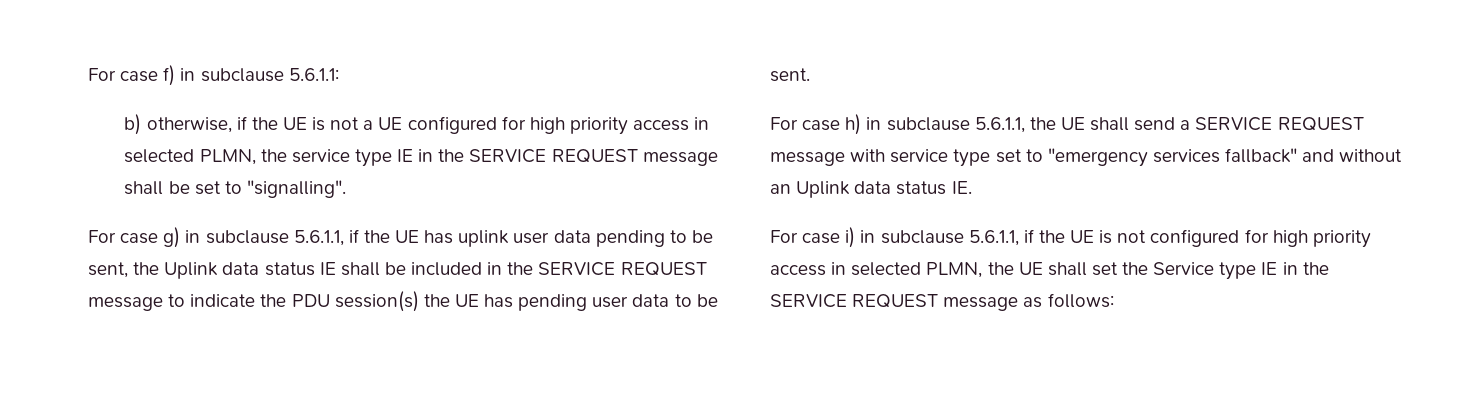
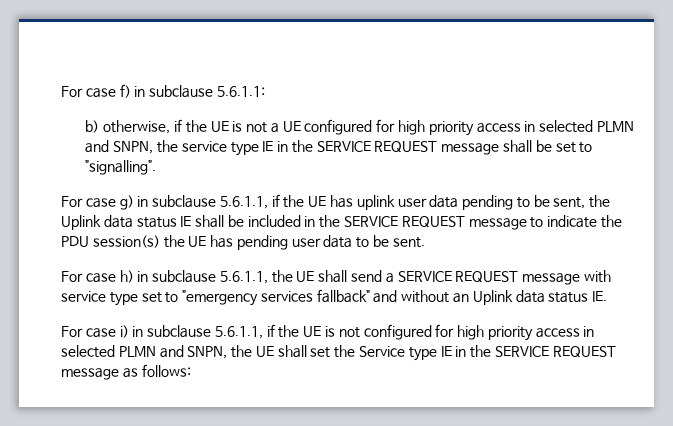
[199,149,256,165] PLMN, -> [596,121,634,132] [85,140,154,154] PLMN and SNPN,
[926,262,983,278] PLMN, -> [118,345,228,359] PLMN and SNPN,

